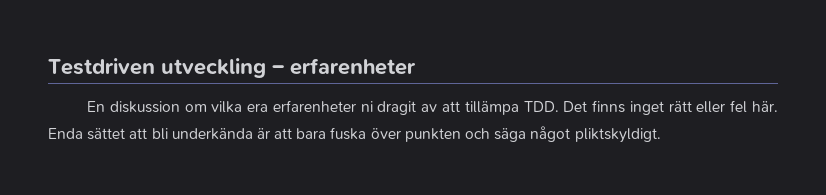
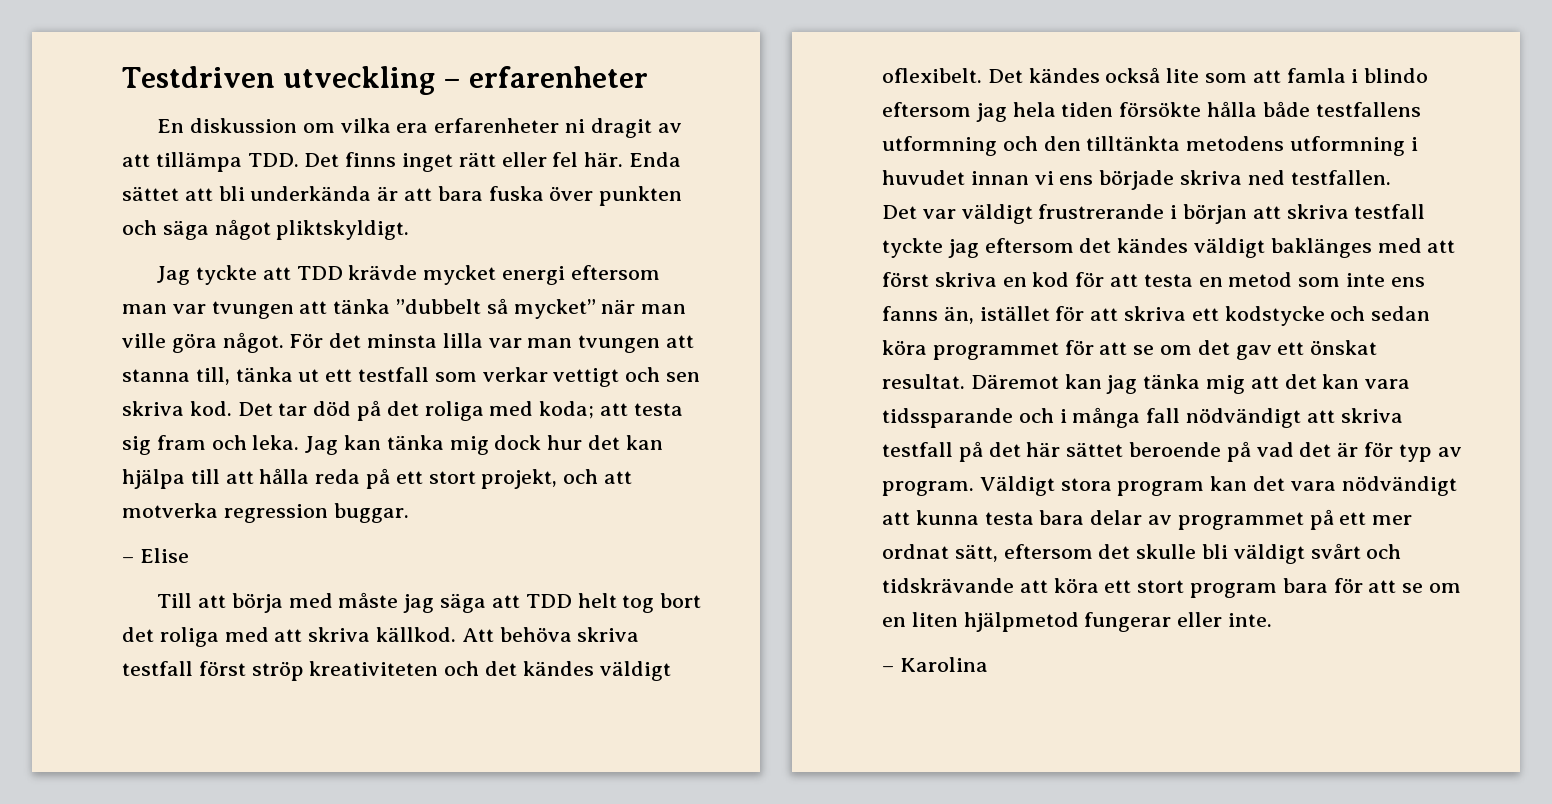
(661, 135) none -> [157,265,660,285] [122,298,687,319] [122,332,695,353] [122,367,701,387] [122,400,683,421] [122,435,663,455] [122,468,633,489] [122,503,409,523] [122,548,189,563] [157,592,702,613] [122,627,640,647] [122,661,671,681] [882,67,1429,83] [882,101,1421,122] [882,136,1418,156] [882,170,1391,190] [882,204,1426,224] [882,238,1456,258] [882,272,1425,287] [882,306,1431,326] [882,340,1378,360] [882,374,1411,394] [882,407,1403,428] [882,441,1462,462] [882,476,1457,496] [882,509,1413,530] [882,543,1402,564] [882,578,1462,598] [882,612,1273,632] [882,657,988,672] // Jag tyckte att TDD krävde mycket energi eftersom man var tvungen att tänka ”dubbelt så mycket” när man ville göra något. För det minsta lilla var man tvungen att stanna till, tänka ut ett testfall som verkar vettigt och sen skriva kod. Det tar död på det roliga med koda; att testa sig fram och leka. Jag kan tänka mig dock hur det kan hjälpa till att hålla reda på ett stort projekt, och att motverka regression buggar. // – Elise // Till att börja med måste jag säga att TDD helt tog bort det roliga med att skriva källkod. Att behöva skriva testfall först ströp kreativiteten och det kändes väldigt oflexibelt. Det kändes också lite som att famla i blindo eftersom jag hela tiden försökte hålla både testfallens utformning och den tilltänkta metodens utformning i huvudet innan vi ens började skriva ned testfallen. // Det var väldigt frustrerande i början att skriva testfall tyckte jag eftersom det kändes väldigt baklänges med att först skriva en kod för att testa en metod som inte ens fanns än, istället för att skriva ett kodstycke och sedan köra programmet för att se om det gav ett önskat resultat. Däremot kan jag tänka mig att det kan vara tidssparande och i många fall nödvändigt att skriva testfall på det här sättet beroende på vad det är för typ av program. Väldigt stora program kan det vara nödvändigt att kunna testa bara delar av programmet på ett mer ordnat sätt, eftersom det skulle bli väldigt svårt och tidskrävande att köra ett stort program bara för att se om en liten hjälpmetod fungerar eller inte. // – Karolina

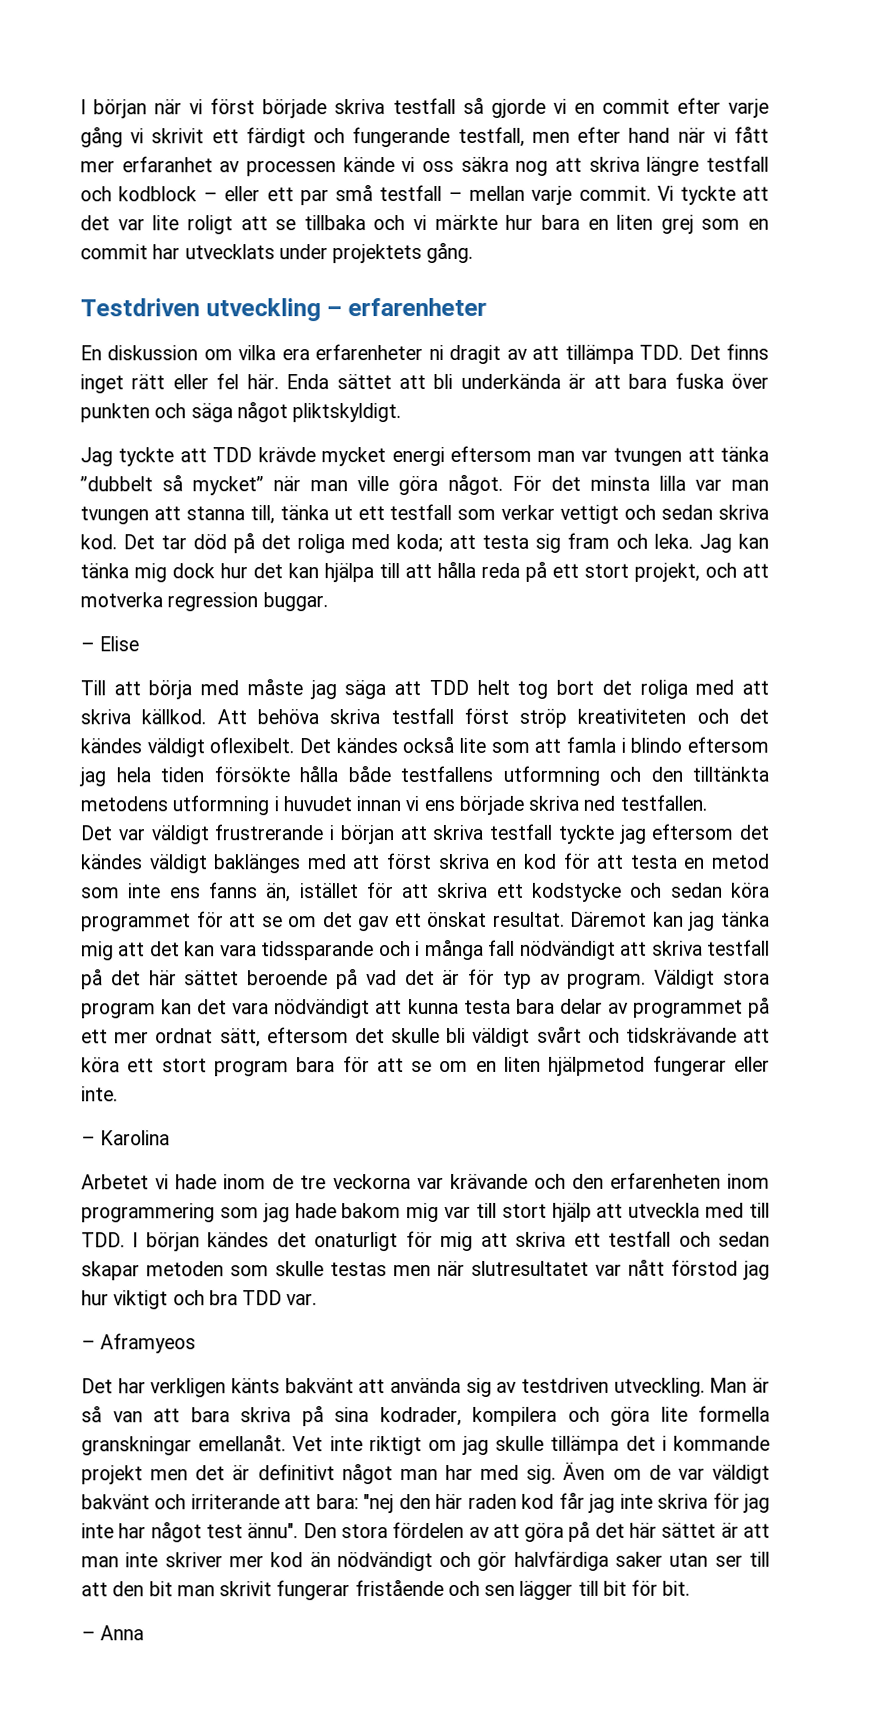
(122, 77) none -> [80,97,769,119] [80,126,770,148] [80,155,769,177] [80,184,769,206] [80,214,769,235] [80,242,474,264] I början när vi först började skriva testfall så gjorde vi en commit efter varje gång vi skrivit ett färdigt och fungerande testfall, men efter hand när vi fått mer erfaranhet av processen kände vi oss säkra nog att skriva längre testfall och kodblock – eller ett par små testfall – mellan varje commit. Vi tyckte att det var lite roligt att se tillbaka och vi märkte hur bara en liten grej som en commit har utvecklats under projektets gång. //
[666,372,701,382] sen -> [661,504,714,520] sedan
(988, 664) none -> [81,1172,770,1190] [81,1202,770,1223] [81,1230,770,1252] [81,1259,770,1281] [81,1290,318,1310] [81,1333,197,1354] [81,1377,770,1398] [81,1405,770,1427] [81,1435,770,1456] [81,1461,770,1485] [81,1492,770,1514] [81,1521,770,1543] [81,1550,770,1572] [81,1579,691,1601] [81,1625,145,1641] // Arbetet vi hade inom de tre veckorna var krävande och den erfarenheten inom programmering som jag hade bakom mig var till stort hjälp att utveckla med till TDD. I början kändes det onaturligt för mig att skriva ett testfall och sedan skapar metoden som skulle testas men när slutresultatet var nått förstod jag hur viktigt och bra TDD var. // – Aframyeos // Det har verkligen känts bakvänt att använda sig av testdriven utveckling. Man är så van att bara skriva på sina kodrader, kompilera och göra lite formella granskningar emellanåt. Vet inte riktigt om jag skulle tillämpa det i kommande projekt men det är definitivt något man har med sig. Även om de var väldigt bakvänt och irriterande att bara: "nej den här raden kod får jag inte skriva för jag inte har något test ännu". Den stora fördelen av att göra på det här sättet är att man inte skriver mer kod än nödvändigt och gör halvfärdiga saker utan ser till att den bit man skrivit fungerar fristående och sen lägger till bit för bit. // – Anna

